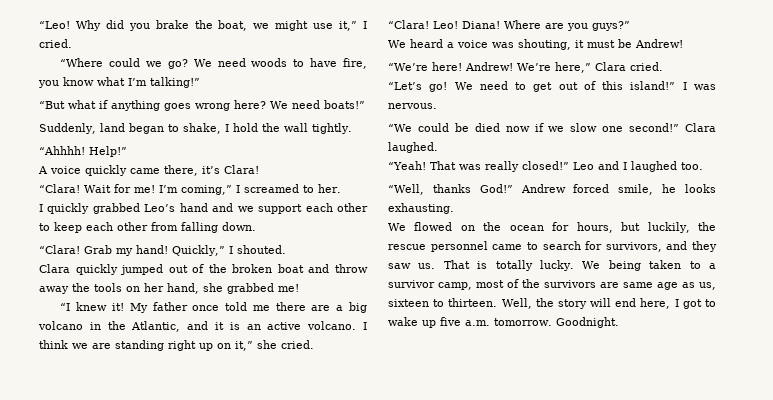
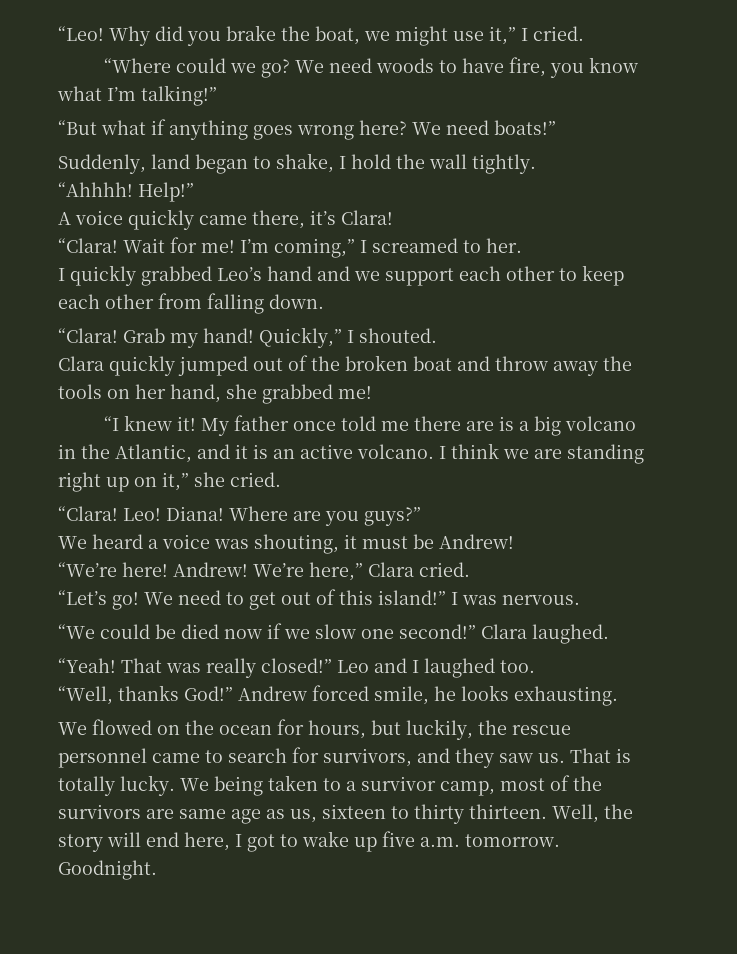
(331, 308) none -> [498,416,514,431] is
(445, 303) none -> [414,804,464,824] thirty

